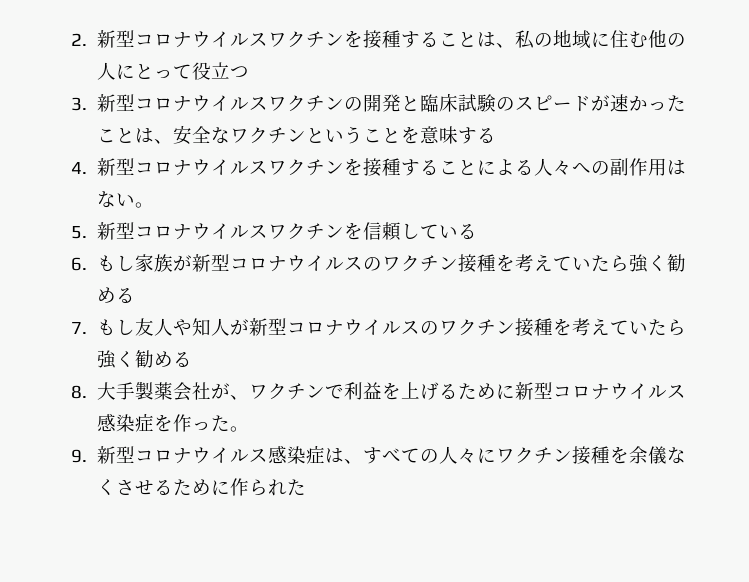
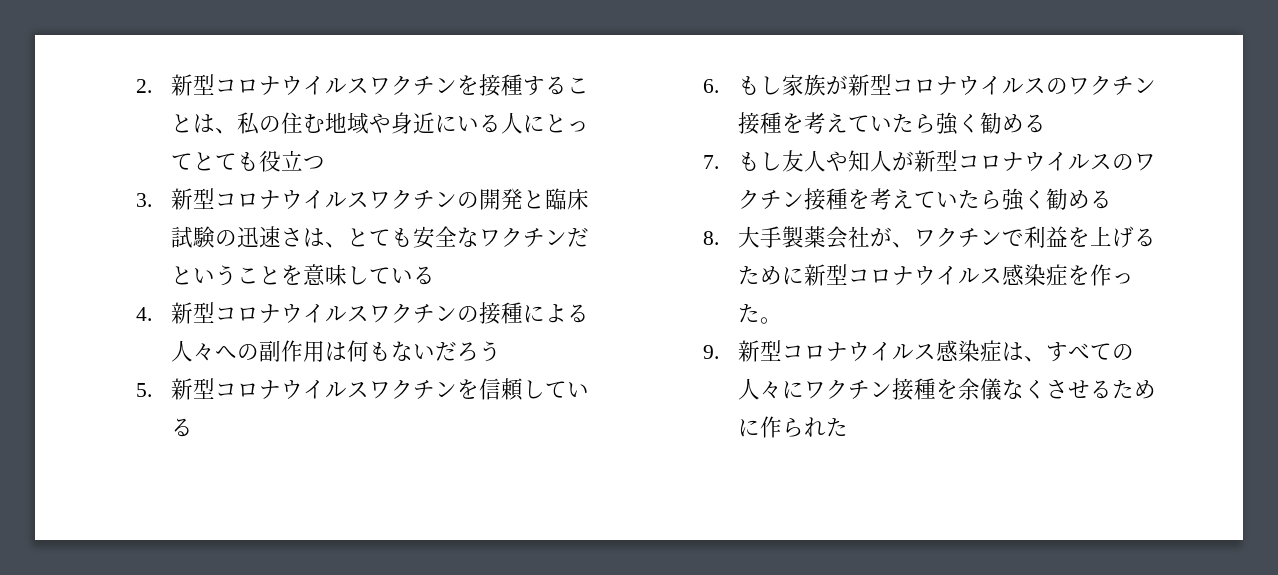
[552,30,686,49] 地域に住む他の -> [280,112,501,134] 住む地域や身近にいる
(192, 71) none -> [192,152,259,171] とても
[514,94,686,112] [96,128,173,144] スピードが速かったことは、 -> [236,226,413,248] 迅速さは、とても
(306, 135) none -> [566,227,589,247] だ
[457,127,477,144] す -> [346,266,413,285] してい
[343,158,477,177] を接種すること -> [456,302,523,324] の接種
[96,191,154,208] ない。 -> [346,340,501,362] 何もないだろう

